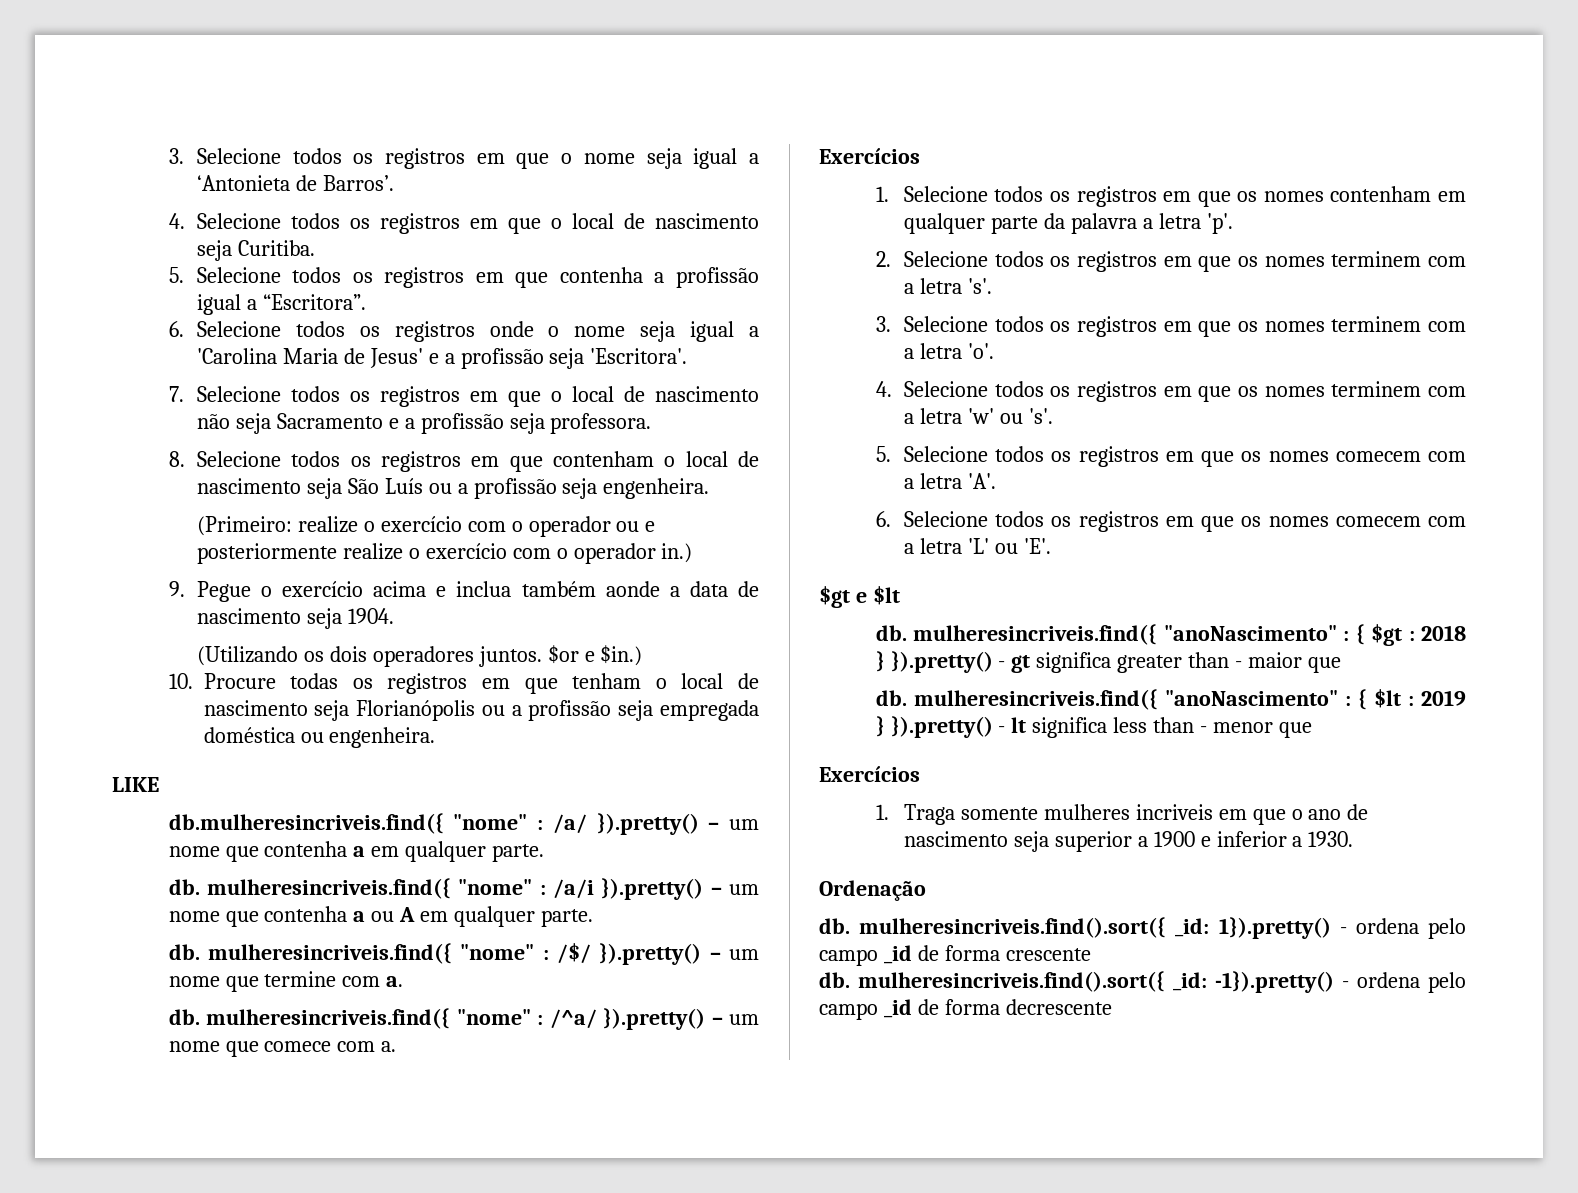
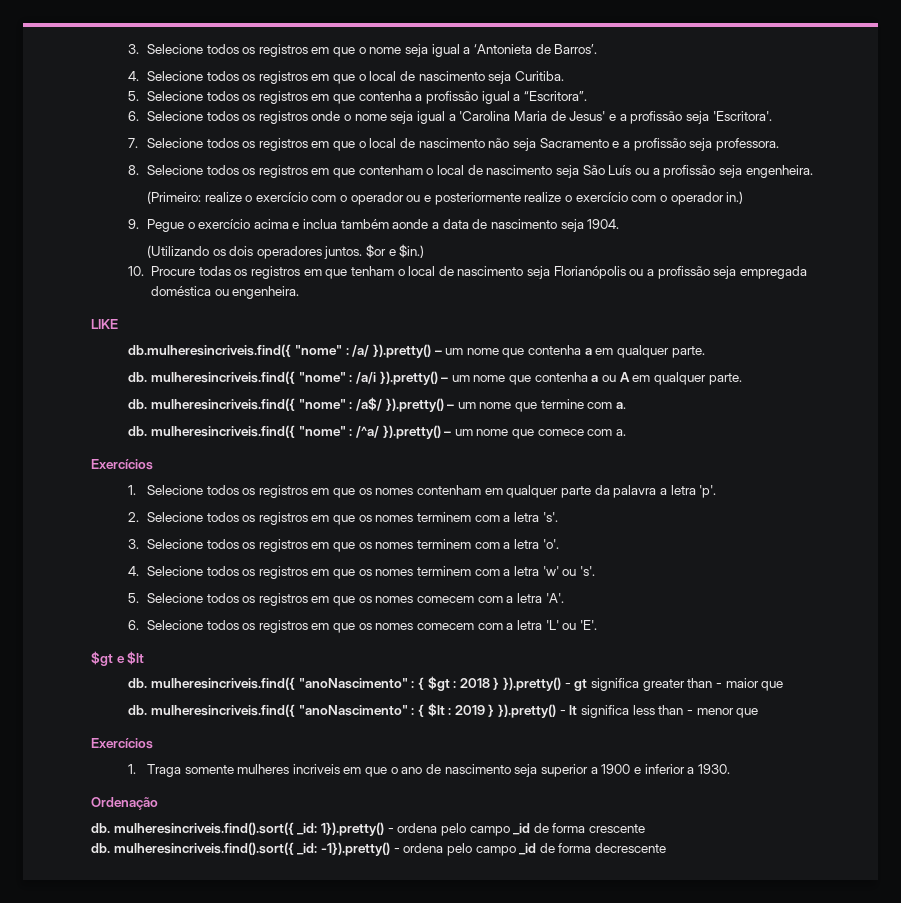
[556,943,591,964] /$/ -> [355,397,382,411] /a$/

